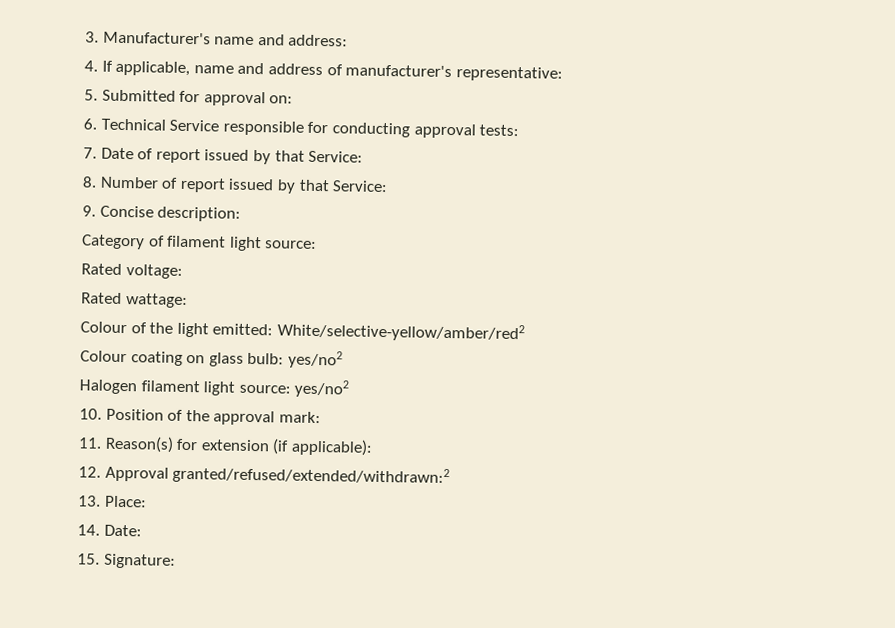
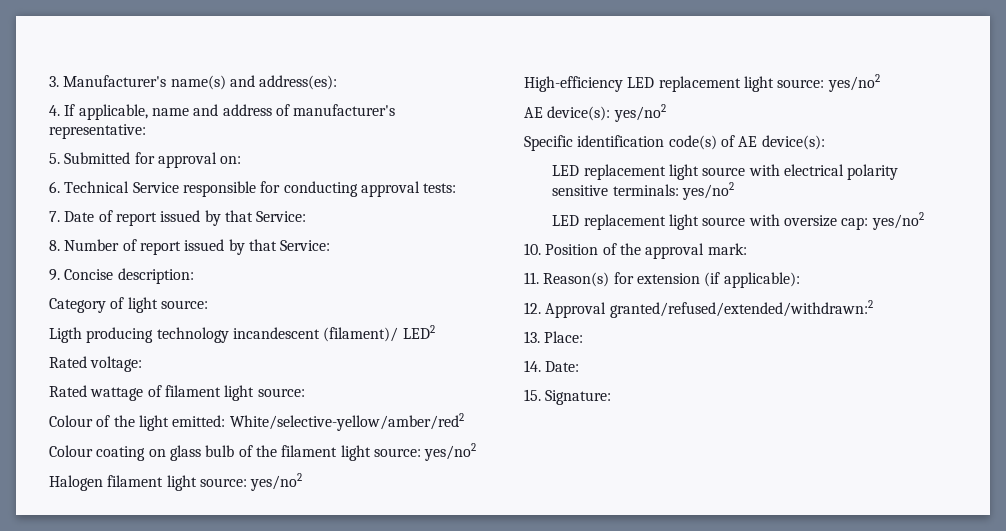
[214,34,349,47] name and address: -> [170,75,338,90] name(s) and address(es):
[167,235,318,252] [81,263,183,279] [81,292,188,308] filament light source: // Rated voltage: // Rated wattage: -> [127,297,208,313] [49,325,435,343] [49,356,143,372] [49,385,305,401] light source: // Ligth producing technology incandescent (filament)/ LED2 // Rated voltage: // Rated wattage of filament light source:
[247,352,285,365] bulb: -> [205,445,421,461] bulb of the filament light source:
(350, 388) none -> [524,74,880,92] [524,104,666,122] [524,135,825,151] [552,164,899,180] [552,182,734,200] [552,212,924,230] // High-efficiency LED replacement light source: yes/no2 // AE device(s): yes/no2 // Specific identification code(s) of AE device(s): // LED replacement light source with electrical polarity sensitive terminals: yes/no2 // LED replacement light source with oversize cap: yes/no2

